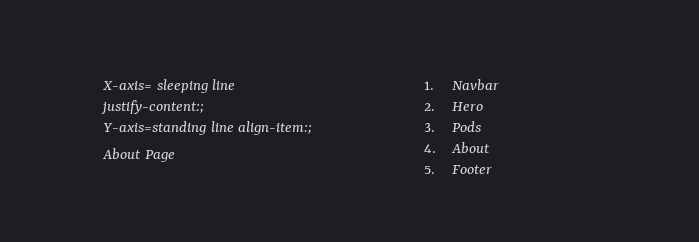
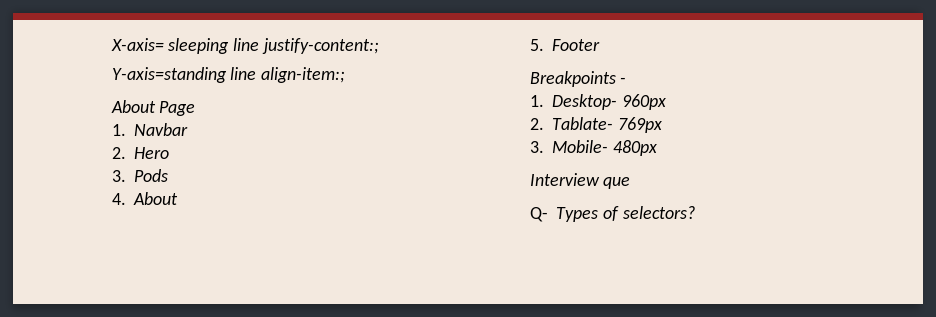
(493, 169) none -> [529,71,627,87] [529,94,667,110] [529,117,663,133] [529,140,658,156] [529,173,631,189] [529,206,695,222] // Breakpoints - // 1. Desktop- 960px // 2. Tablate- 769px // 3. Mobile- 480px // Interview que // Q- Types of selectors?

